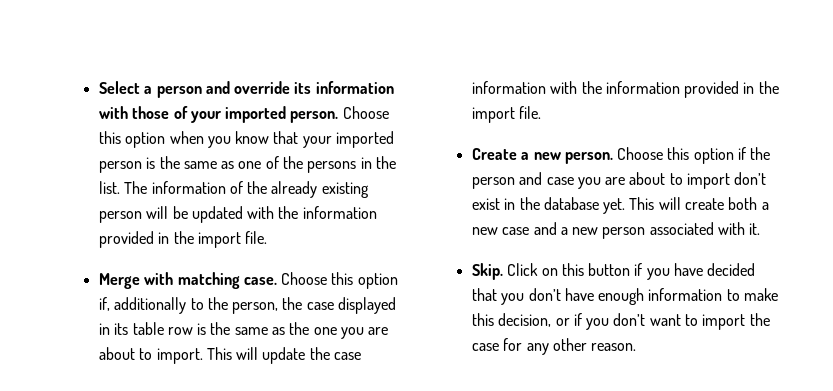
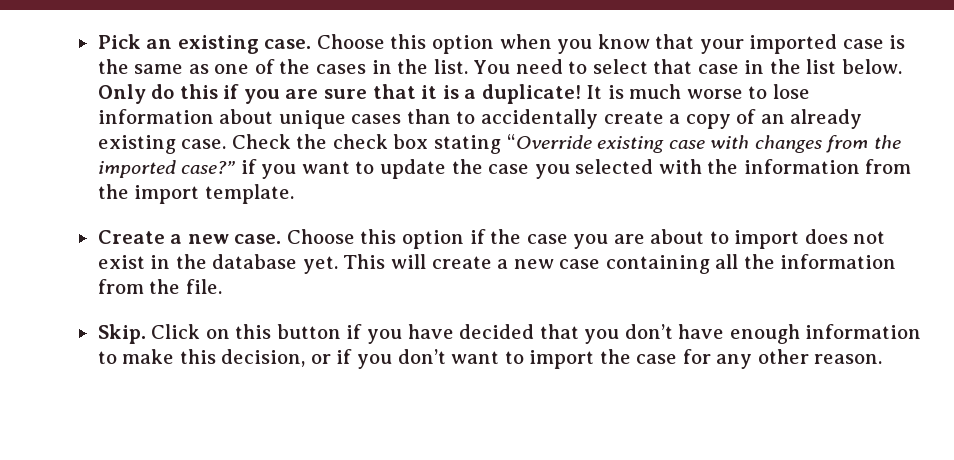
[98,81,394,98] [98,106,339,123] Select a person and override its information with those of your imported person. -> [97,34,312,54] Pick an existing case.
[98,161,142,173] person -> [842,39,884,49] case
[307,161,357,173] persons -> [315,64,366,74] cases
[124,181,369,198] [98,206,377,223] [98,231,268,248] [98,272,398,289] [98,297,397,314] [98,322,389,339] [98,347,362,364] [471,81,779,98] [471,106,542,123] The information of the already existing person will be updated with the information provided in the import file. // Merge with matching case. Choose this option if, additionally to the person, the case displayed in its table row is the same as the one you are about to import. This will update the case information with the information provided in the import file. -> [473,59,902,74] [97,84,810,104] [97,109,863,129] [97,134,901,154] [97,159,912,179] [97,184,294,204] You need to select that case in the list below. Only do this if you are sure that it is a duplicate! It is much worse to lose information about unique cases than to accidentally create a copy of an already existing case. Check the check box stating “Override existing case with changes from the imported case?” if you want to update the case you selected with the information from the import template.
[564,152,613,164] person. -> [234,234,282,244] case.
[471,172,543,189] person and -> (522, 236) none
[734,172,767,185] don’t -> [804,229,886,244] does not
[728,197,758,210] both -> (492, 262) none
[533,222,761,239] and a new person associated with it. -> [605,254,897,274] [97,279,222,294] containing all the information from the file.

